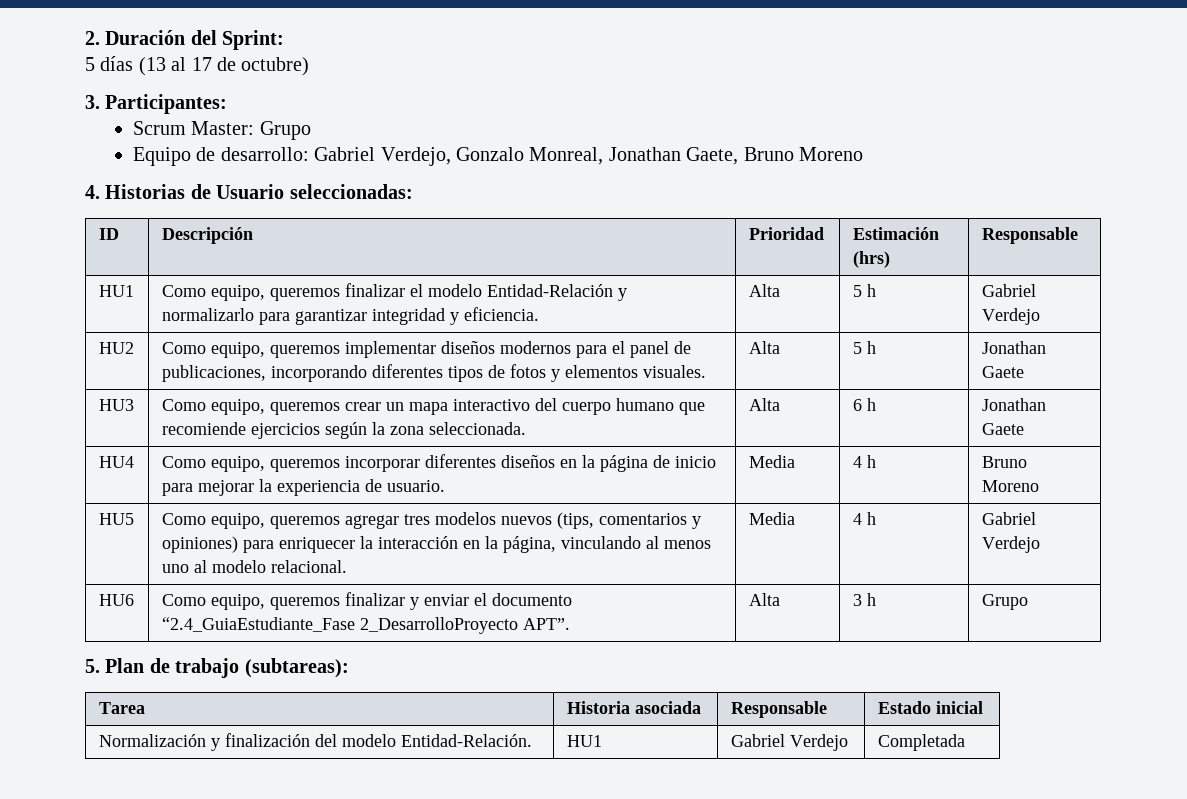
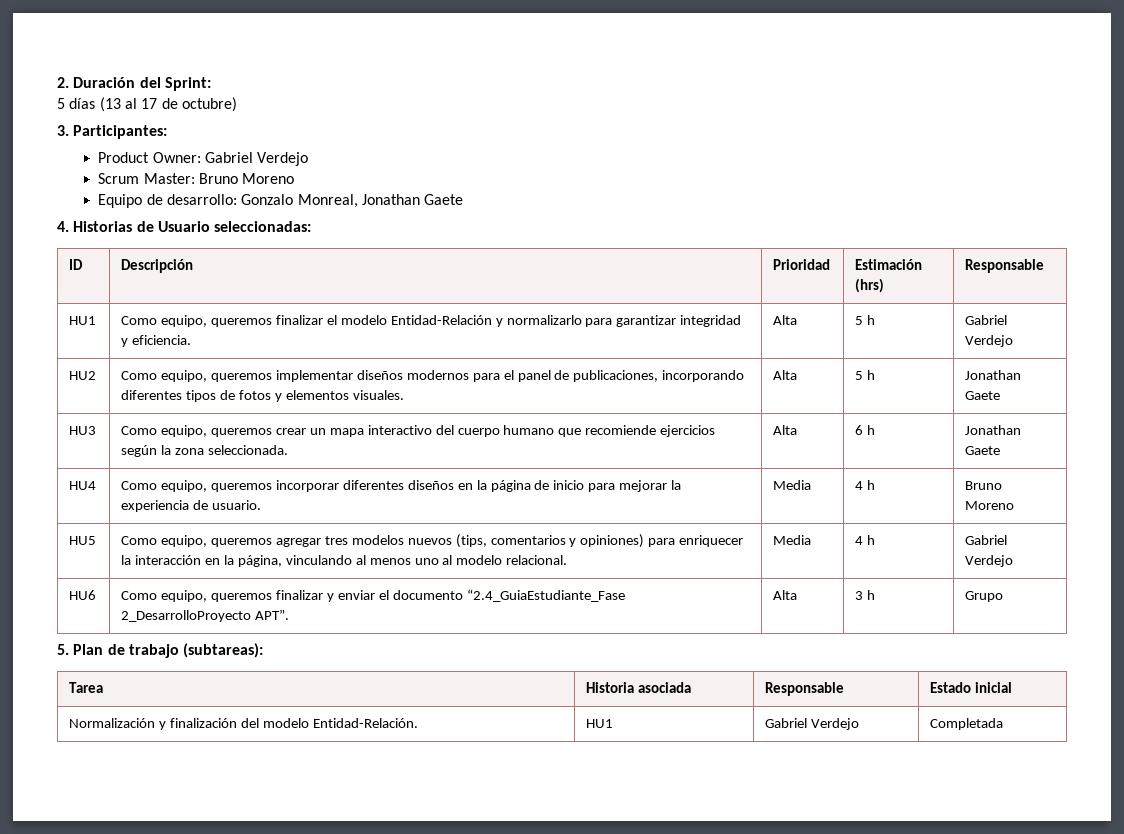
(228, 104) none -> [98,152,309,166] // Product Owner: Gabriel Verdejo
[259,121,311,140] Grupo -> [199,173,295,184] Bruno Moreno
[314,147,451,166] Gabriel Verdejo, -> (238, 199) none
[686,147,864,165] Gaete, Bruno Moreno -> [424,194,464,205] Gaete

